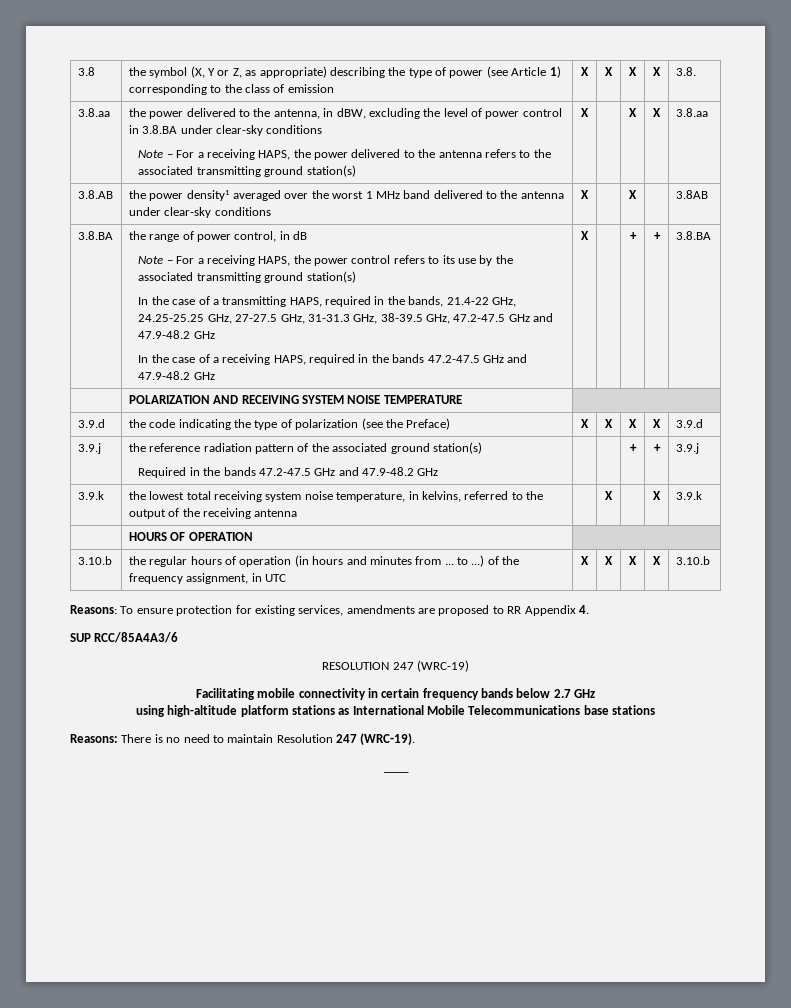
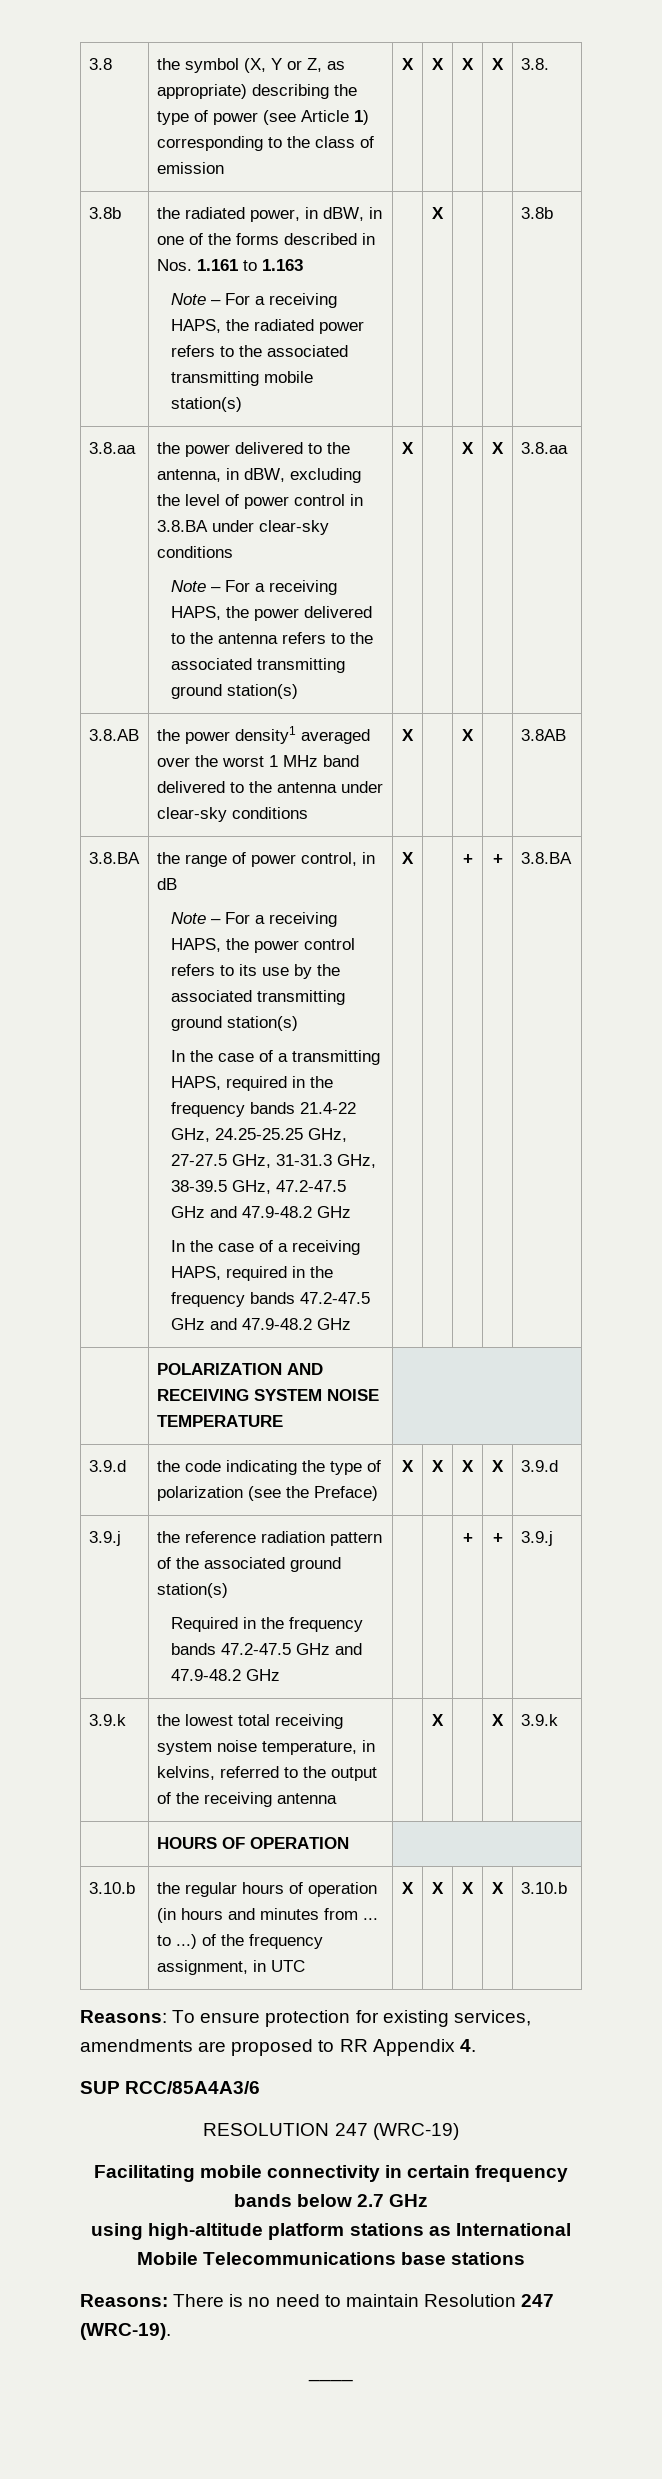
(696, 71) none -> [88,207,121,219] [156,207,382,222] [156,233,375,245] [156,259,303,271] [171,293,338,308] [171,319,365,334] [171,345,349,357] [171,371,314,386] [171,397,243,412] [432,207,444,219] [520,207,553,219] // 3.8b | the radiated power, in dBW, in one of the forms described in Nos. 1.161 to 1.163 // Note – For a receiving HAPS, the radiated power refers to the associated transmitting mobile station(s) | | X | | | 3.8b
[408,296,444,307] bands, -> [171,1102,296,1117] frequency bands
(389, 358) none -> [171,1292,246,1307] frequency
(221, 471) none -> [289,1617,364,1632] frequency

